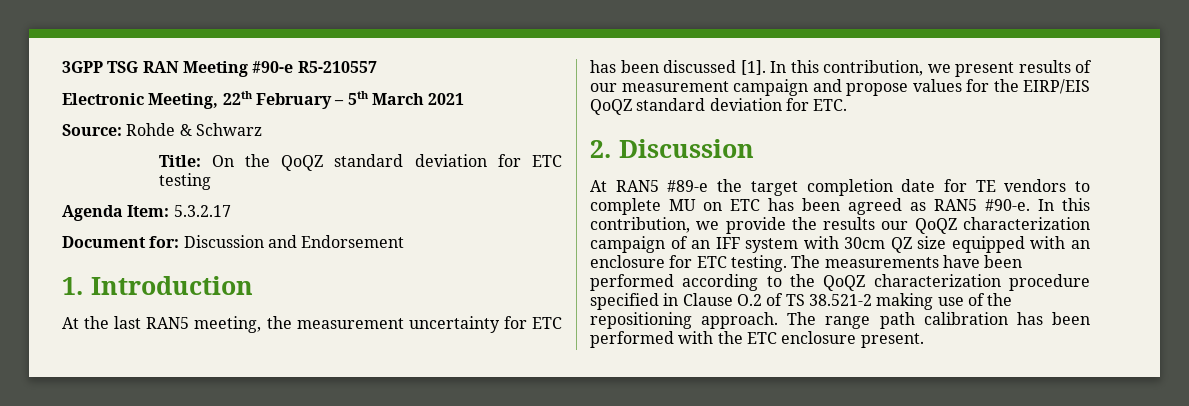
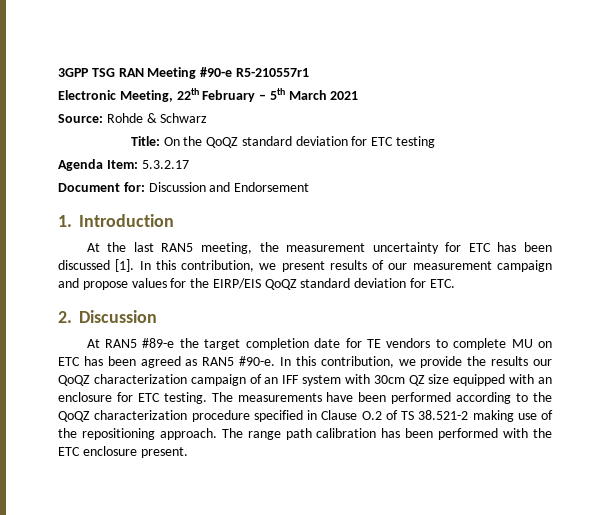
[297,61,377,73] R5-210557 -> [235,68,309,77] R5-210557r1

